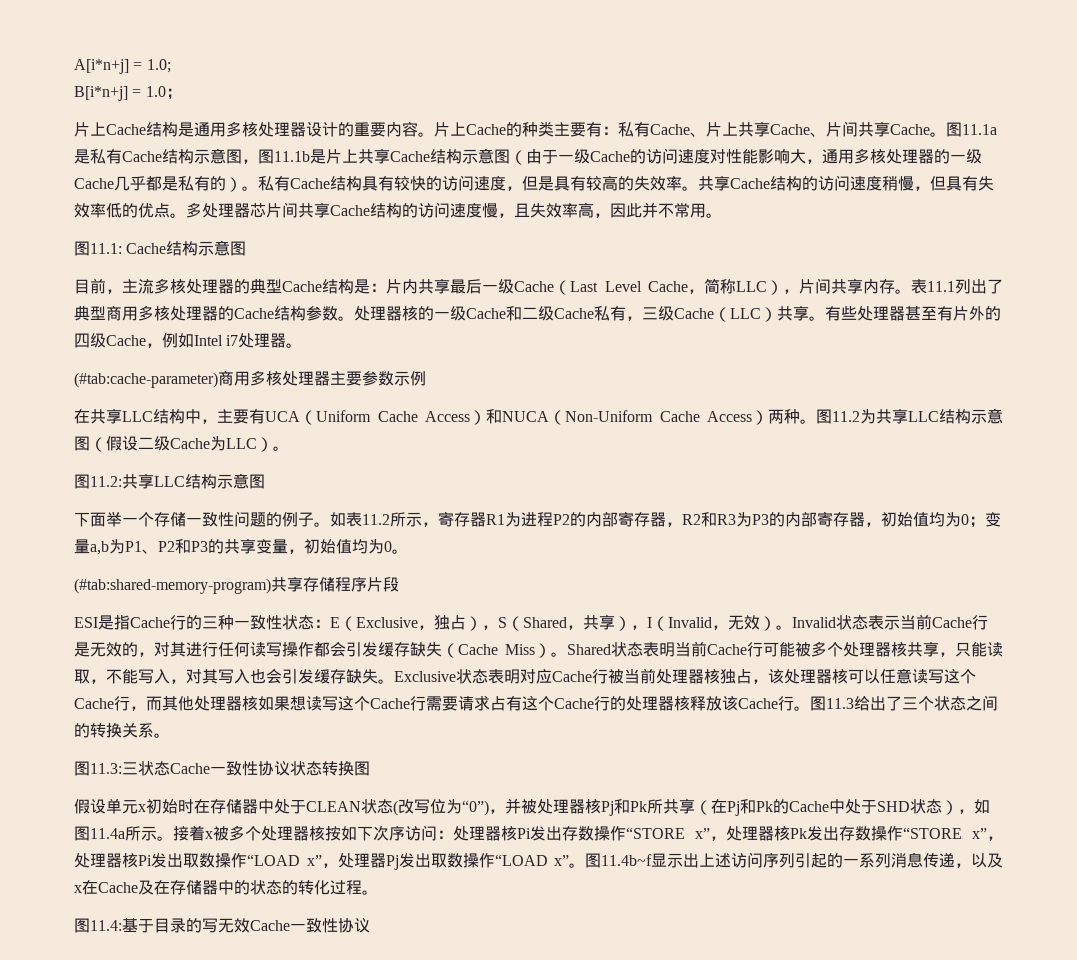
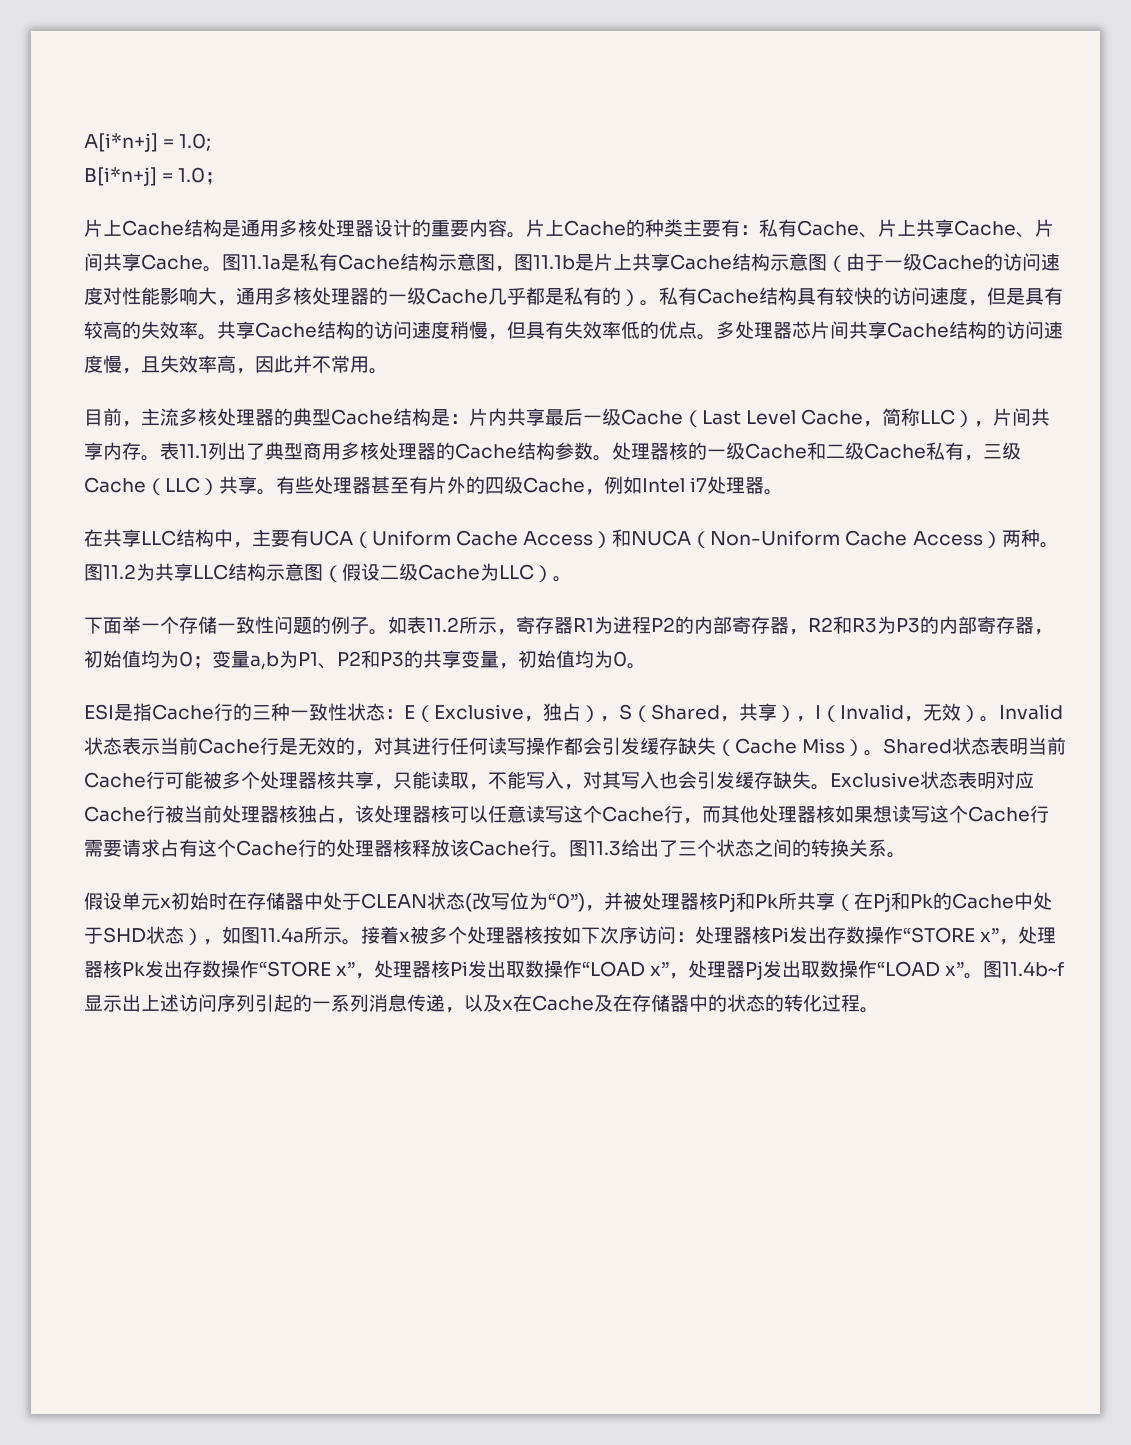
[74,240,247,256] // 图11.1: Cache结构示意图 -> (388, 371) none
[74,370,426,388] // (#tab:cache-parameter)商用多核处理器主要参数示例 -> (784, 492) none
[74,473,265,489] // 图11.2:共享LLC结构示意图 -> (572, 579) none
[74,577,399,594] // (#tab:shared-memory-program)共享存储程序片段 -> (646, 666) none
[74,761,370,776] // 图11.3:三状态Cache一致性协议状态转换图 -> (906, 855) none
[74,918,370,933] // 图11.4:基于目录的写无效Cache一致性协议 -> (879, 1010) none

